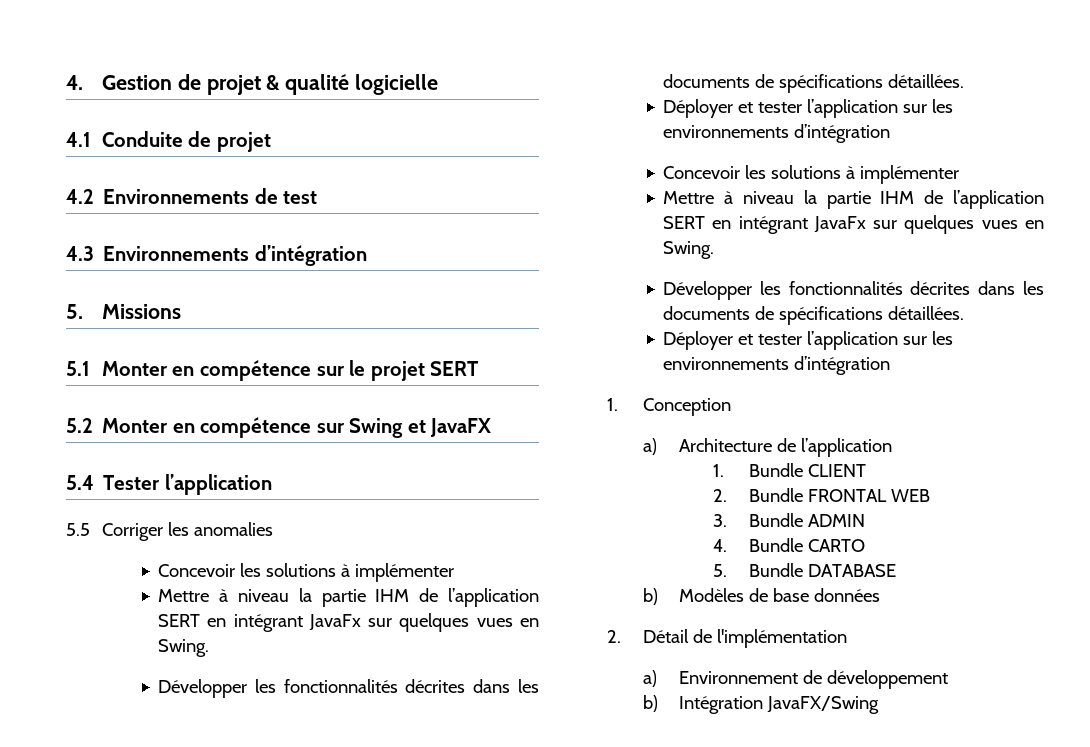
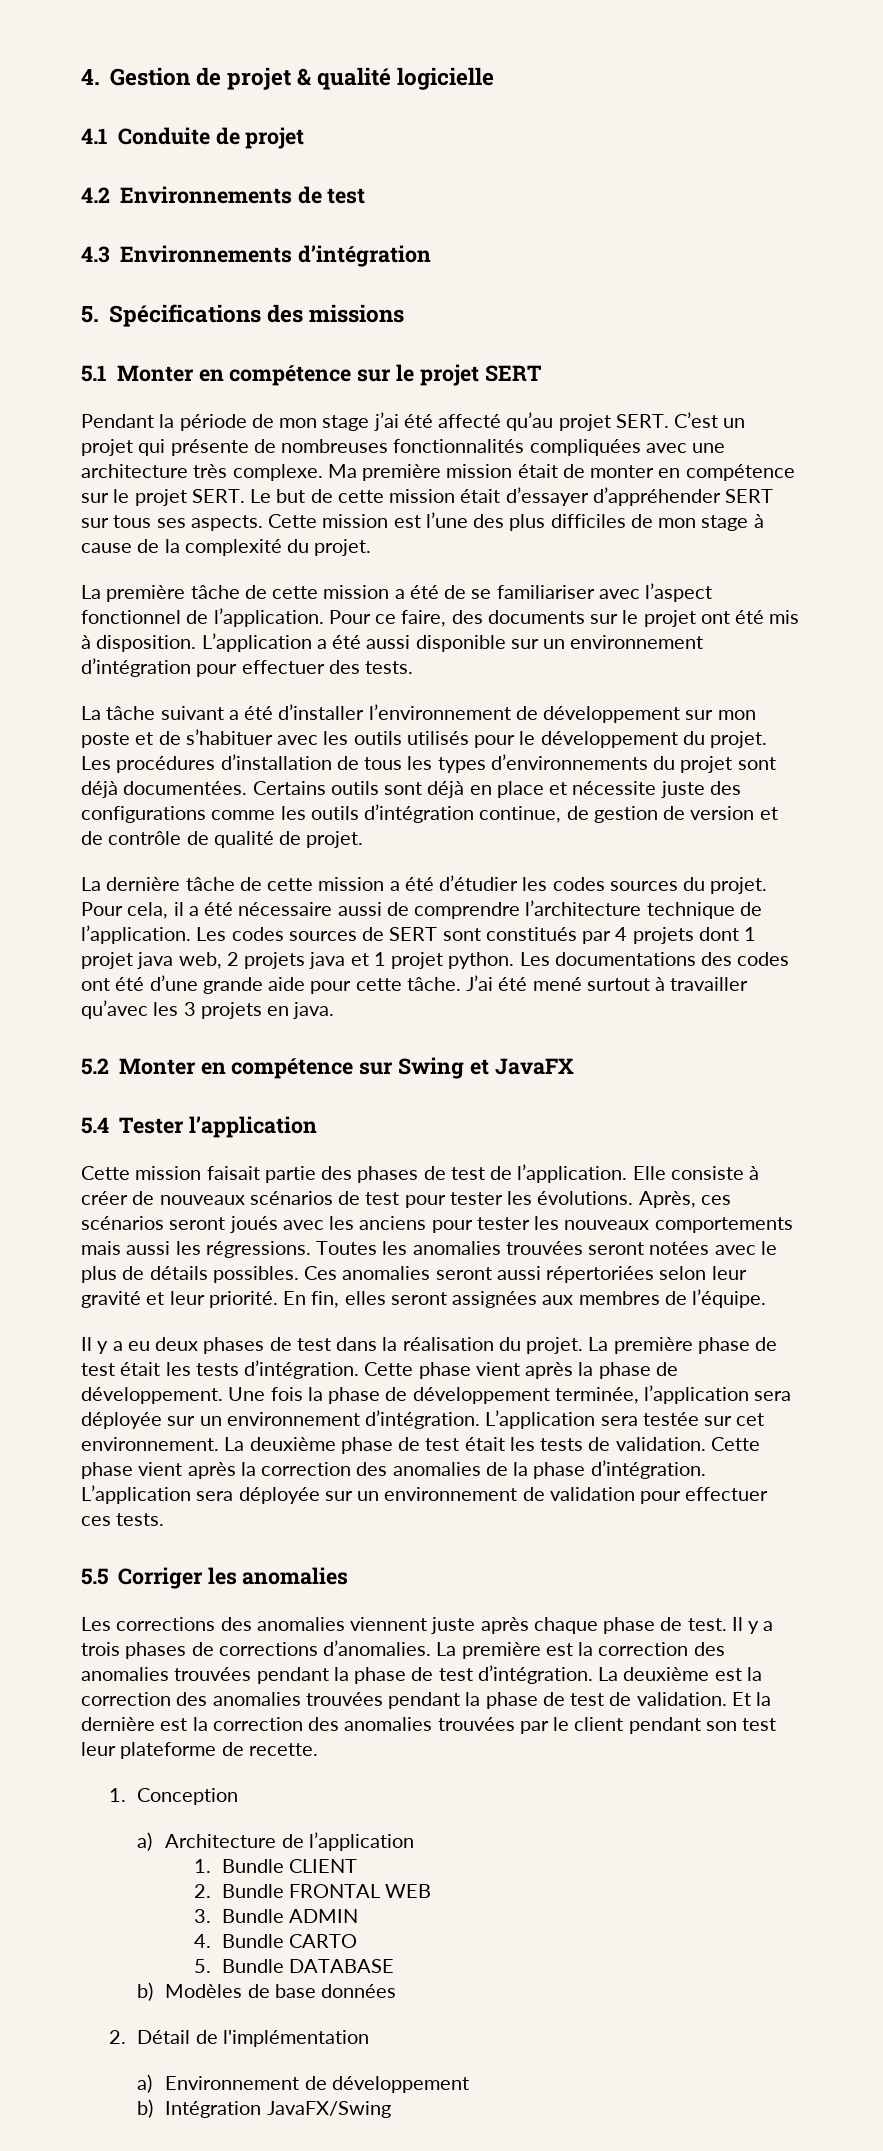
[101,304,181,319] Missions -> [109,304,405,327] Spécifications des missions
(480, 368) none -> [81,412,746,431] [81,439,726,456] [81,464,795,481] [81,487,774,506] [81,512,764,531] [81,539,372,556] [81,583,713,602] [81,608,800,627] [81,633,704,652] [81,658,414,677] [81,704,756,723] [81,729,768,748] [81,754,776,773] [81,781,741,798] [81,804,778,823] [81,831,364,848] [81,875,768,894] [81,900,762,919] [81,925,757,944] [81,952,790,969] [81,975,749,994] [81,1000,335,1019] // Pendant la période de mon stage j’ai été affecté qu’au projet SERT. C’est un projet qui présente de nombreuses fonctionnalités compliquées avec une architecture très complexe. Ma première mission était de monter en compétence sur le projet SERT. Le but de cette mission était d’essayer d’appréhender SERT sur tous ses aspects. Cette mission est l’une des plus difficiles de mon stage à cause de la complexité du projet. // La première tâche de cette mission a été de se familiariser avec l’aspect fonctionnel de l’application. Pour ce faire, des documents sur le projet ont été mis à disposition. L’application a été aussi disponible sur un environnement d’intégration pour effectuer des tests. // La tâche suivant a été d’installer l’environnement de développement sur mon poste et de s’habituer avec les outils utilisés pour le développement du projet. Les procédures d’installation de tous les types d’environnements du projet sont déjà documentées. Certains outils sont déjà en place et nécessite juste des configurations comme les outils d’intégration continue, de gestion de version et de contrôle de qualité de projet. // La dernière tâche de cette mission a été d’étudier les codes sources du projet. Pour cela, il a été nécessaire aussi de comprendre l’architecture technique de l’application. Les codes sources de SERT sont constitués par 4 projets dont 1 projet java web, 2 projets java et 1 projet python. Les documentations des codes ont été d’une grande aide pour cette tâche. J’ai été mené surtout à travailler qu’avec les 3 projets en java.
[66,522,273,541] [158,563,455,582] [158,588,540,607] [158,613,539,632] [158,639,210,657] [158,679,539,698] [663,74,965,93] [663,99,954,118] [663,124,891,143] [663,165,960,184] [663,190,1045,209] [663,215,1044,234] [663,241,715,259] [663,281,1044,300] [663,306,965,325] [663,331,954,350] [663,356,891,375] 5.5 Corriger les anomalies // Concevoir les solutions à implémenter // Mettre à niveau la partie IHM de l’application SERT en intégrant JavaFx sur quelques vues en Swing. // Développer les fonctionnalités décrites dans les documents de spécifications détaillées. // Déployer et tester l’application sur les environnements d’intégration // Concevoir les solutions à implémenter // Mettre à niveau la partie IHM de l’application SERT en intégrant JavaFx sur quelques vues en Swing. // Développer les fonctionnalités décrites dans les documents de spécifications détaillées. // Déployer et tester l’application sur les environnements d’intégration -> [81,1164,760,1183] [81,1191,731,1208] [81,1216,793,1233] [81,1241,777,1258] [81,1266,747,1283] [81,1289,767,1308] [81,1337,778,1354] [81,1360,678,1379] [81,1385,792,1404] [81,1410,765,1429] [81,1437,760,1454] [81,1460,706,1479] [81,1485,769,1504] [81,1513,165,1526] [81,1567,349,1589] [81,1617,774,1634] [81,1640,725,1659] [81,1665,762,1684] [81,1692,772,1709] [81,1717,777,1734] [81,1742,318,1759] Cette mission faisait partie des phases de test de l’application. Elle consiste à créer de nouveaux scénarios de test pour tester les évolutions. Après, ces scénarios seront joués avec les anciens pour tester les nouveaux comportements mais aussi les régressions. Toutes les anomalies trouvées seront notées avec le plus de détails possibles. Ces anomalies seront aussi répertoriées selon leur gravité et leur priorité. En fin, elles seront assignées aux membres de l’équipe. // Il y a eu deux phases de test dans la réalisation du projet. La première phase de test était les tests d’intégration. Cette phase vient après la phase de développement. Une fois la phase de développement terminée, l’application sera déployée sur un environnement d’intégration. L’application sera testée sur cet environnement. La deuxième phase de test était les tests de validation. Cette phase vient après la correction des anomalies de la phase d’intégration. L’application sera déployée sur un environnement de validation pour effectuer ces tests. // 5.5 Corriger les anomalies // Les corrections des anomalies viennent juste après chaque phase de test. Il y a trois phases de corrections d’anomalies. La première est la correction des anomalies trouvées pendant la phase de test d’intégration. La deuxième est la correction des anomalies trouvées pendant la phase de test de validation. Et la dernière est la correction des anomalies trouvées par le client pendant son test leur plateforme de recette.

